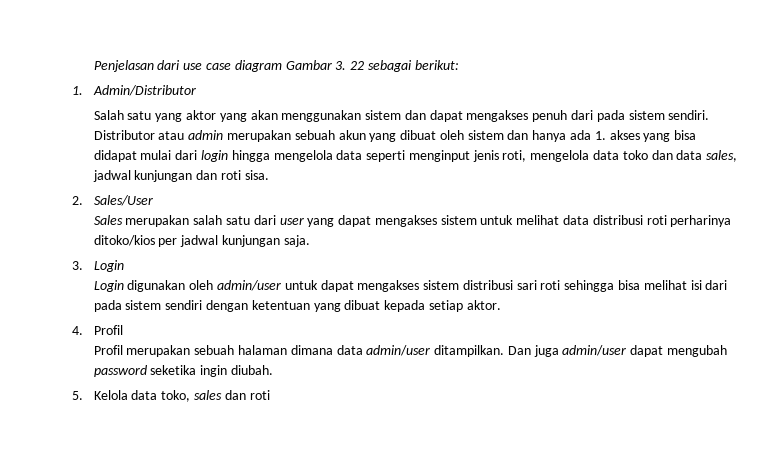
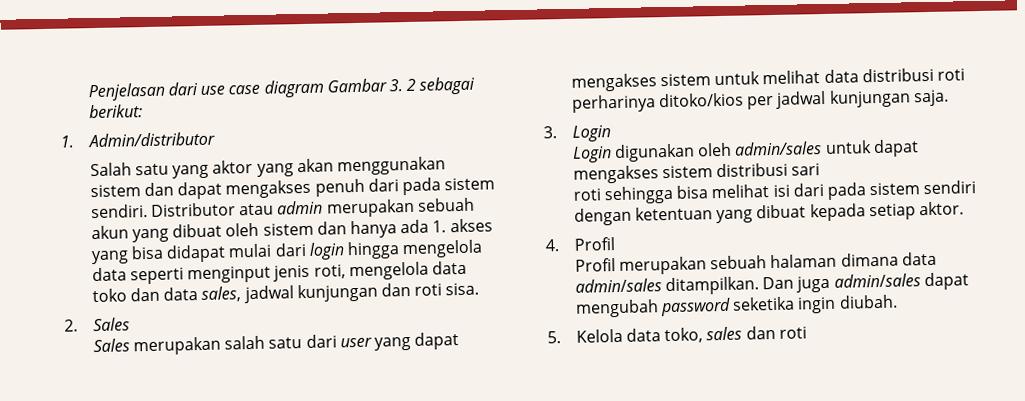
[350,61,365,70] 22 -> [406,78,417,92] 2
[92,85,196,96] Admin/Distributor -> [87,131,215,148] Admin/distributor
[93,195,153,206] Sales/User -> [92,317,130,332] Sales
[217,280,282,291] admin/user -> [734,141,823,156] admin/sales
(537, 285) none -> (821, 169) //
[366,345,431,356] admin/user -> [574,278,662,293] admin/sales
[562,345,627,356] admin/user -> [833,273,921,288] admin/sales

